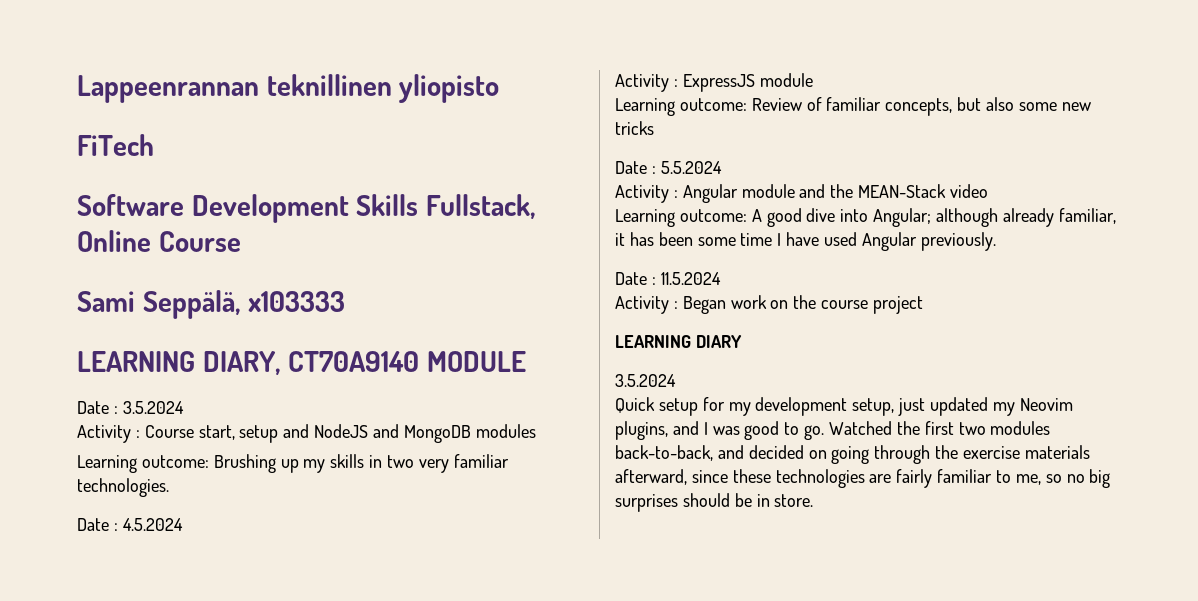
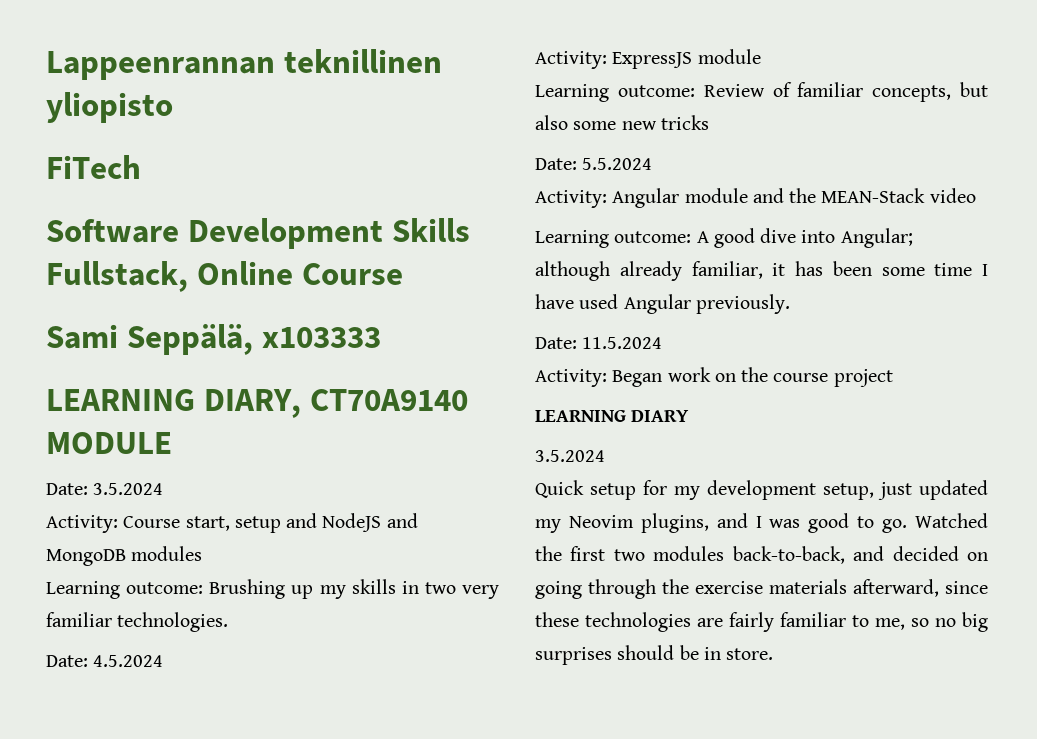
[77,401,184,414] [77,425,140,443] Date : 3.5.2024 // Activity : -> [46,483,164,495] [46,515,118,533] Date: 3.5.2024 // Activity:
[77,518,118,531] Date : -> [46,655,88,667] Date:
[615,74,678,92] Activity : -> [535,51,607,69] Activity:
[615,161,656,174] Date : -> [535,158,577,170] Date:
[615,185,678,203] Activity : -> [535,190,607,208] Activity:
[615,272,656,285] Date : -> [535,337,577,349] Date:
[615,296,678,314] Activity : -> [535,369,607,387] Activity:

